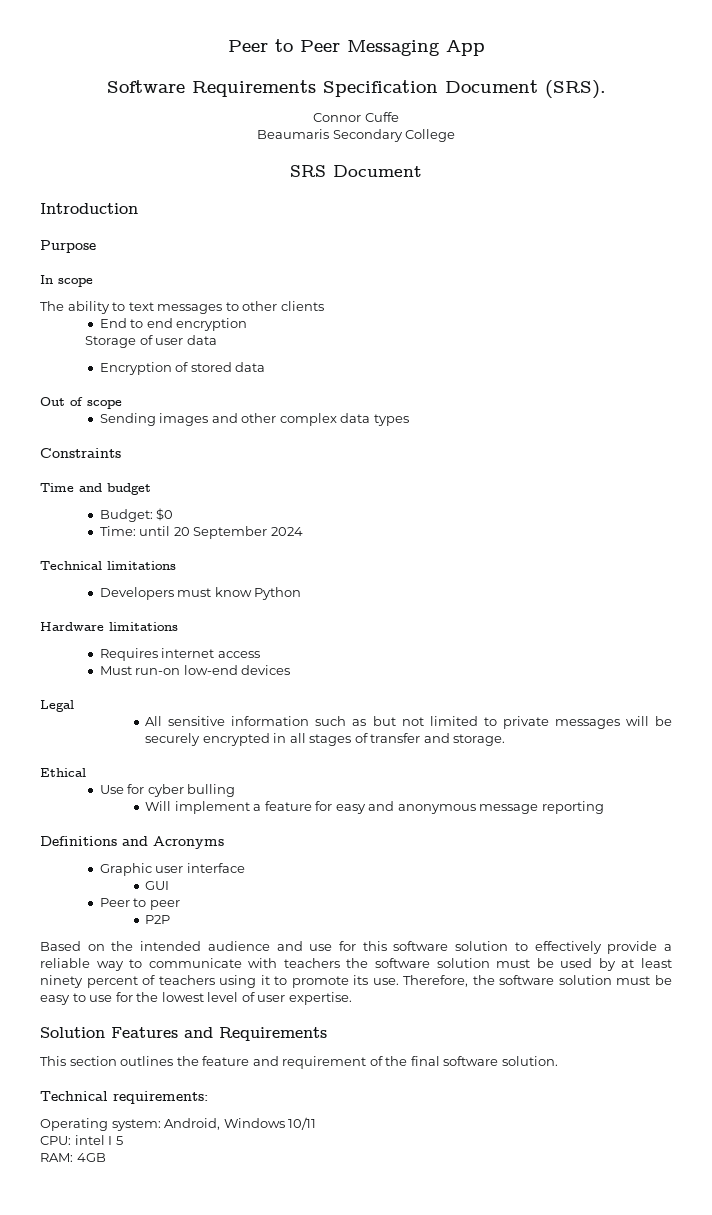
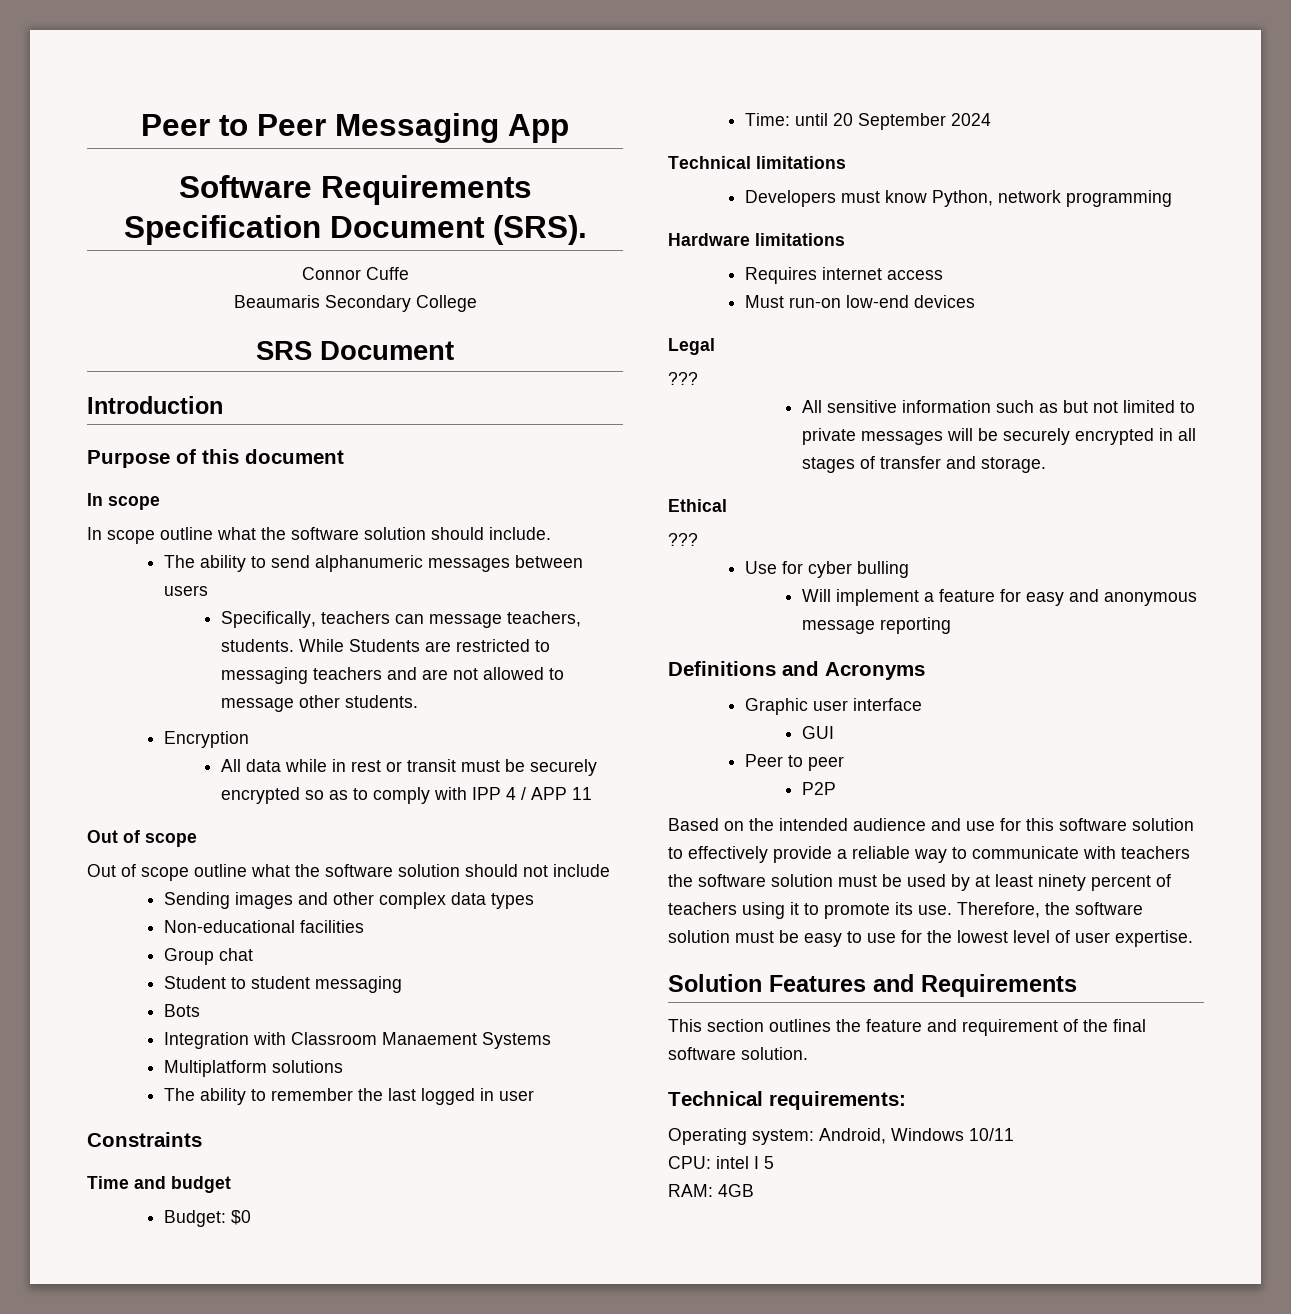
(96, 246) none -> [176,449,344,464] of this document
[40,301,324,314] [99,318,248,331] [85,335,217,348] The ability to text messages to other clients // End to end encryption // Storage of user data -> [87,527,551,544] [163,555,583,572] [163,585,208,596] [221,611,582,628] [221,639,551,652] [221,667,565,684] [221,695,419,712] In scope outline what the software solution should include. // The ability to send alphanumeric messages between users // Specifically, teachers can message teachers, students. While Students are restricted to messaging teachers and are not allowed to message other students.
[175,362,266,372] [40,397,122,409] of stored data // Out of scope -> [221,759,598,776] [221,787,593,804] [87,830,197,847] [87,864,610,881] // All data while in rest or transit must be securely encrypted so as to comply with IPP 4 / APP 11 // Out of scope // Out of scope outline what the software solution should not include
(409, 420) none -> [163,920,364,933] [163,948,253,965] [163,976,402,993] [163,1004,200,1017] [163,1032,551,1049] [163,1060,343,1077] [163,1088,534,1105] // Non-educational facilities // Group chat // Student to student messaging // Bots // Integration with Classroom Manaement Systems // Multiplatform solutions // The ability to remember the last logged in user
[254,587,302,600] Python -> [931,190,1172,207] Python, network programming
(74, 706) none -> [668,372,698,385] // ???
(86, 772) none -> [668,533,698,546] // ???

